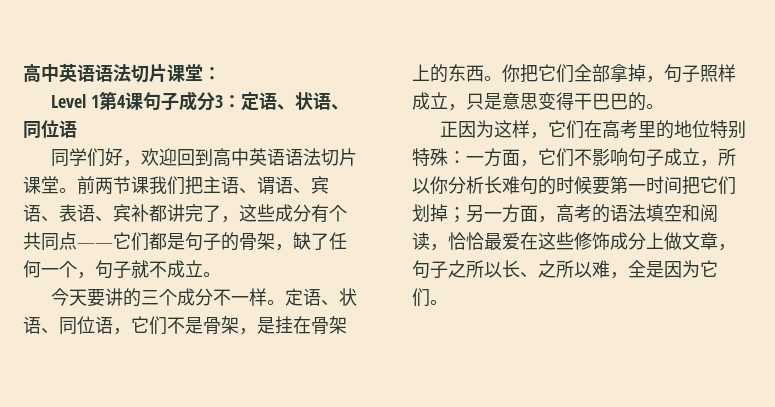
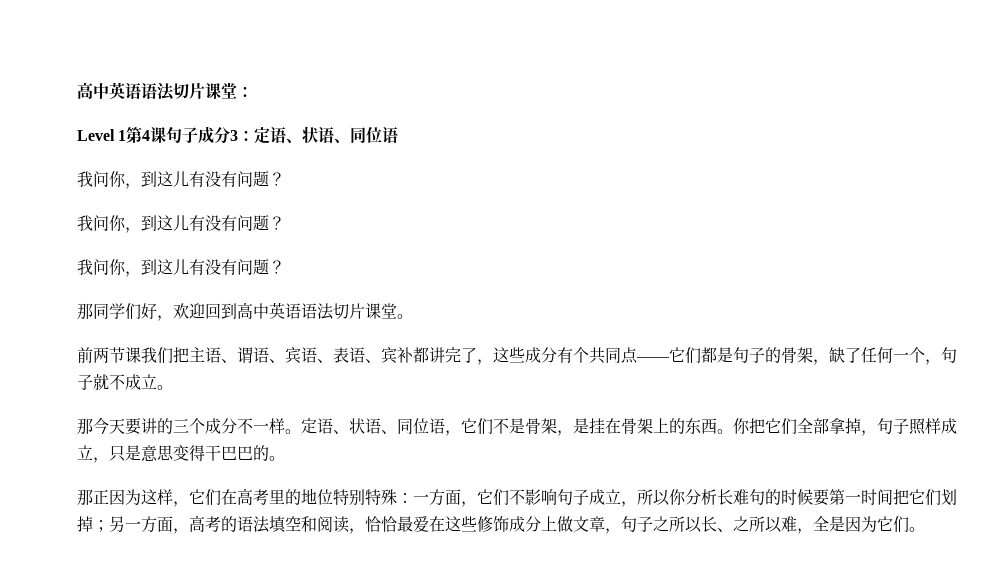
(77, 129) none -> [77,171,285,189] [77,215,285,233] [77,259,285,277] [77,303,93,320] 我问你，到这儿有没有问题？ // 我问你，到这儿有没有问题？ // 我问你，到这儿有没有问题？ // 那
(77, 190) none -> (413, 316) //
(221, 274) none -> [77,418,93,435] 那
(664, 106) none -> [77,489,93,506] 那

